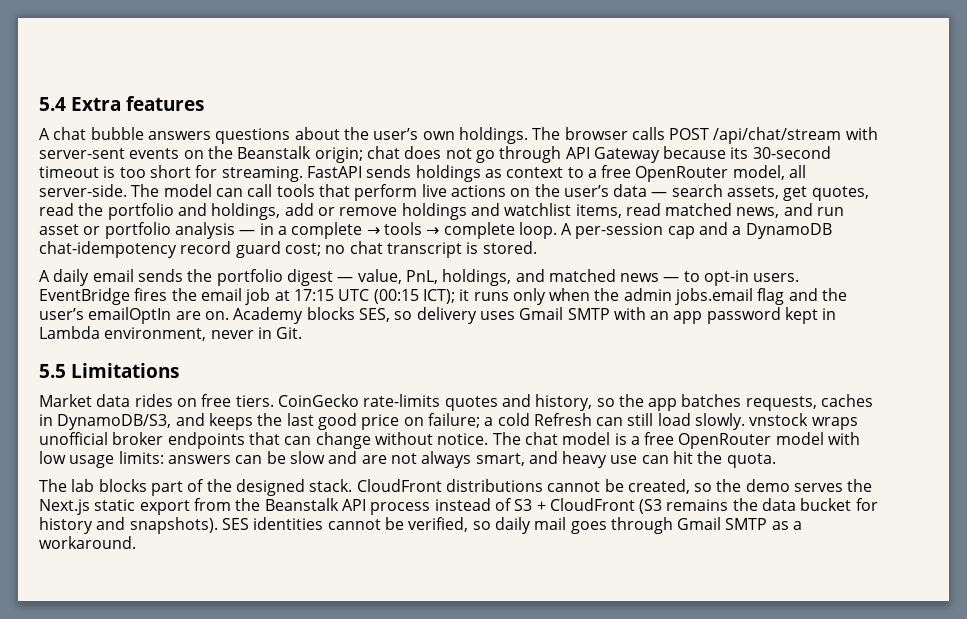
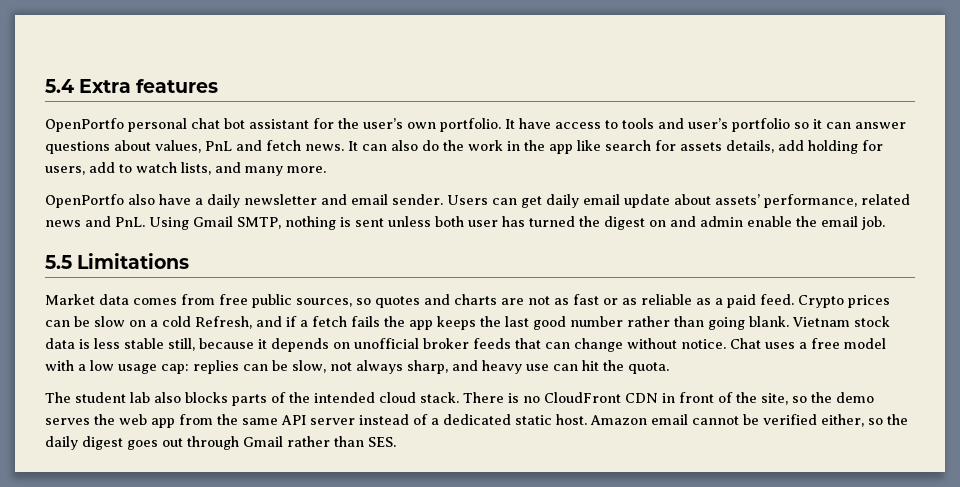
[39,127,878,144] [39,146,831,163] [39,165,807,182] [39,184,869,201] [39,203,845,220] [39,222,832,239] [39,241,537,258] [39,269,800,286] [39,288,848,305] [39,307,837,324] [39,326,303,341] [39,363,179,378] [39,394,874,411] [39,413,858,430] A chat bubble answers questions about the user’s own holdings. The browser calls POST /api/chat/stream with server-sent events on the Beanstalk origin; chat does not go through API Gateway because its 30-second timeout is too short for streaming. FastAPI sends holdings as context to a free OpenRouter model, all server-side. The model can call tools that perform live actions on the user’s data — search assets, get quotes, read the portfolio and holdings, add or remove holdings and watchlist items, read matched news, and run asset or portfolio analysis — in a complete → tools → complete loop. A per-session cap and a DynamoDB chat-idempotency record guard cost; no chat transcript is stored. // A daily email sends the portfolio digest — value, PnL, holdings, and matched news — to opt-in users. EventBridge fires the email job at 17:15 UTC (00:15 ICT); it runs only when the admin jobs.email flag and the user’s emailOptIn are on. Academy blocks SES, so delivery uses Gmail SMTP with an app password kept in Lambda environment, never in Git. // 5.5 Limitations // Market data rides on free tiers. CoinGecko rate-limits quotes and history, so the app batches requests, caches in DynamoDB/S3, and keeps the last good price on failure; a cold Refresh can still load slowly. vnstock wraps -> [45,118,906,132] [45,140,883,154] [45,162,326,176] [45,194,910,208] [45,216,885,230] [45,253,190,269] [45,294,890,308] [45,316,890,330] [45,338,350,352] OpenPortfo personal chat bot assistant for the user’s own portfolio. It have access to tools and user’s portfolio so it can answer questions about values, PnL and fetch news. It can also do the work in the app like search for assets details, add holding for users, add to watch lists, and many more. // OpenPortfo also have a daily newsletter and email sender. Users can get daily email update about assets’ performance, related news and PnL. Using Gmail SMTP, nothing is sent unless both user has turned the digest on and admin enable the email job. // 5.5 Limitations // Market data comes from free public sources, so quotes and charts are not as fast or as reliable as a paid feed. Crypto prices can be slow on a cold Refresh, and if a fetch fails the app keeps the last good number rather than going blank. Vietnam stock data is less stable still, because it depends on
[167,432,245,449] endpoints -> [473,338,511,349] feeds
[492,432,772,449] The chat model is a free OpenRouter -> [730,338,840,349] Chat uses a free
(861, 438) none -> [78,364,86,371] a
[118,451,387,464] limits: answers can be slow and are -> [161,360,326,374] cap: replies can be slow,
[475,453,525,466] smart, -> [407,360,448,374] sharp,
[71,479,690,496] lab blocks part of the designed stack. CloudFront distributions cannot be created, -> [75,392,788,406] student lab also blocks parts of the intended cloud stack. There is no CloudFront CDN in front of the site,
[39,498,878,515] [39,517,803,534] [39,536,136,549] Next.js static export from the Beanstalk API process instead of S3 + CloudFront (S3 remains the data bucket for history and snapshots). SES identities cannot be verified, so daily mail goes through Gmail SMTP as a workaround. -> [119,414,908,428] [45,436,396,450] web app from the same API server instead of a dedicated static host. Amazon email cannot be verified either, so the daily digest goes out through Gmail rather than SES.

